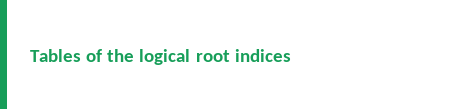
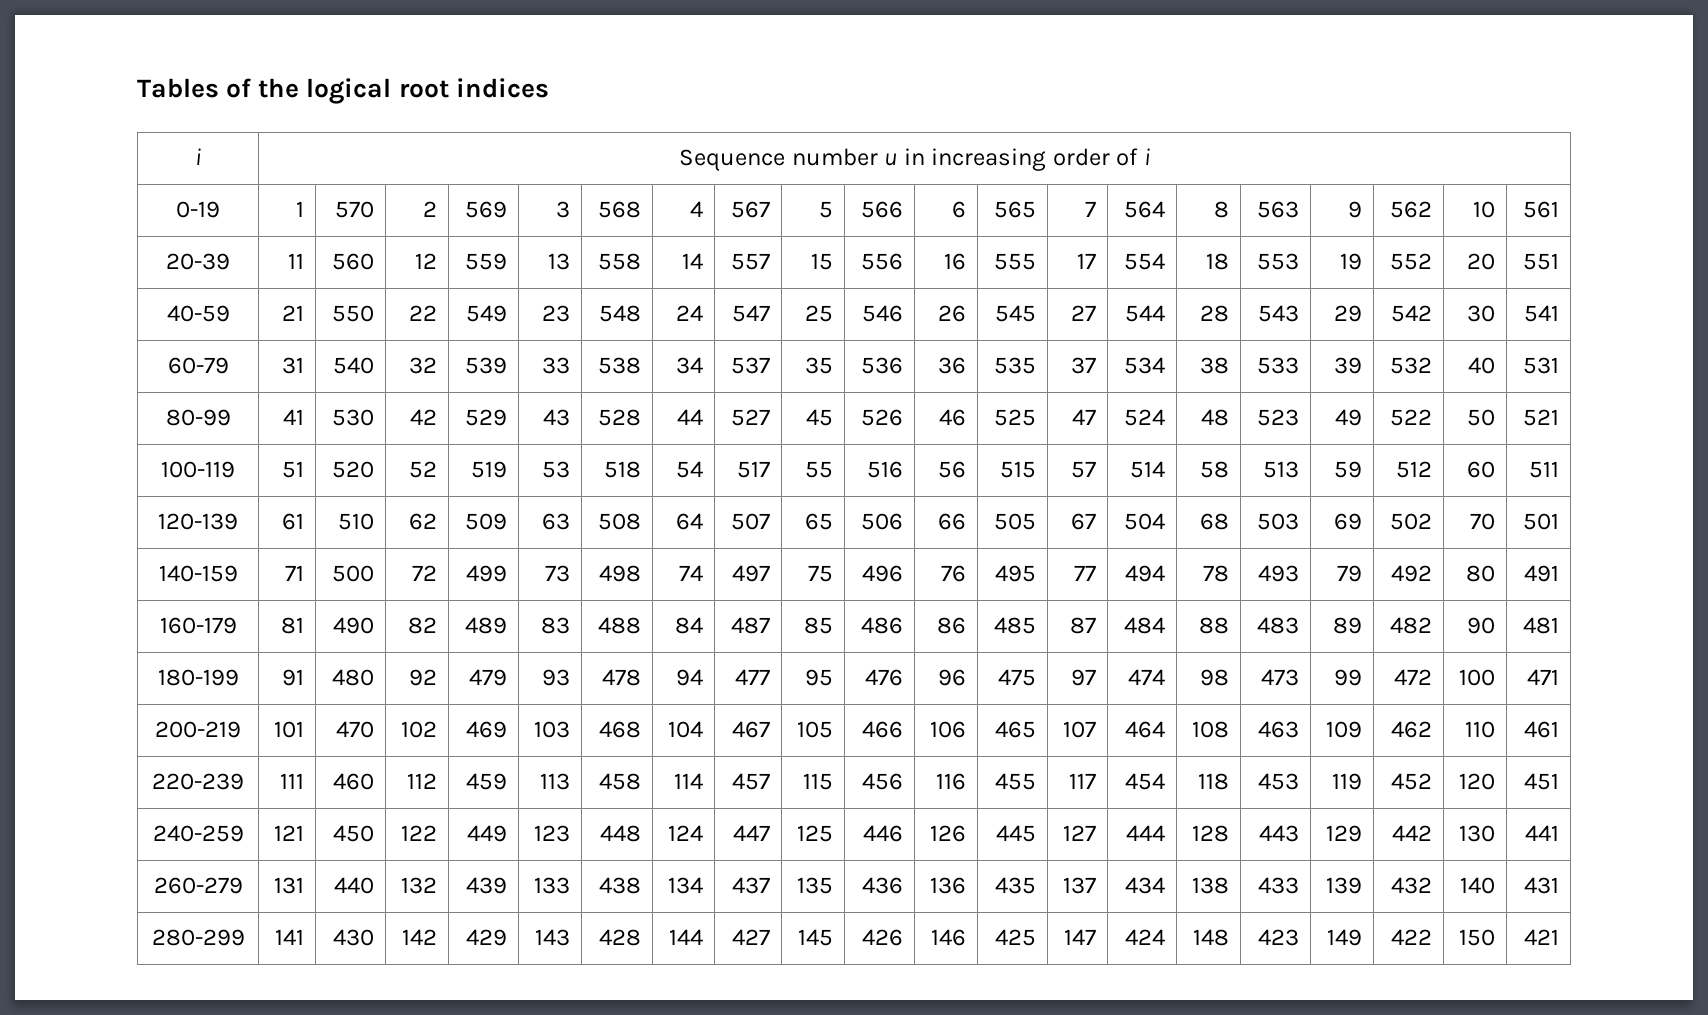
(291, 55) none -> [195,148,201,165] [679,148,1150,171] [176,201,220,218] [295,201,304,217] [334,201,374,218] [422,201,437,217] [464,201,507,218] [555,201,570,218] [597,201,641,218] [689,201,703,217] [730,201,770,218] [818,201,833,218] [860,201,903,218] [951,201,966,218] [993,201,1036,218] [1084,201,1096,217] [1123,201,1165,218] [1213,201,1229,218] [1256,201,1299,218] [1347,201,1362,218] [1389,201,1432,218] [1472,201,1495,218] [1522,201,1559,218] [166,253,230,270] [287,253,304,269] [331,253,374,270] [414,253,437,269] [464,253,507,270] [547,253,570,270] [597,253,641,270] [681,253,703,269] [730,253,770,270] [810,253,833,270] [860,253,903,270] [943,253,966,270] [993,253,1036,270] [1076,253,1096,269] [1123,253,1165,270] [1205,253,1229,270] [1256,253,1299,270] [1339,253,1362,270] [1389,253,1432,270] [1466,253,1495,270] [1522,253,1559,270] [166,305,230,322] [281,305,304,321] [331,305,374,322] [408,305,437,321] [465,305,507,322] [541,305,570,322] [598,305,641,322] [675,305,703,321] [731,305,770,322] [804,305,833,322] [861,305,903,322] [937,305,966,322] [994,305,1036,322] [1070,305,1096,321] [1124,305,1165,322] [1199,305,1229,322] [1257,305,1299,322] [1333,305,1362,322] [1390,305,1432,322] [1466,305,1495,322] [1523,305,1559,322] [167,357,229,374] [281,357,304,374] [332,357,374,374] [408,357,437,374] [464,357,507,374] [541,357,570,374] [597,357,641,374] [675,357,703,374] [730,357,770,374] [804,357,833,374] [860,357,903,374] [937,357,966,374] [993,357,1036,374] [1070,357,1096,374] [1123,357,1165,374] [1199,357,1229,374] [1256,357,1299,374] [1333,357,1362,374] [1389,357,1432,374] [1467,357,1495,374] [1522,357,1559,374] [165,409,231,426] [282,409,304,425] [331,409,374,426] [409,409,437,425] [464,409,507,426] [542,409,570,426] [597,409,641,426] [676,409,703,425] [730,409,770,426] [805,409,833,426] [860,409,903,426] [938,409,966,426] [993,409,1036,426] [1071,409,1096,425] [1123,409,1165,426] [1200,409,1229,426] [1256,409,1299,426] [1334,409,1362,426] [1389,409,1432,426] [1466,409,1495,426] [1522,409,1559,426] [161,461,235,478] [281,461,304,478] [331,461,374,478] [408,461,437,478] [470,461,507,478] [541,461,570,478] [603,461,641,478] [675,461,703,478] [736,461,770,478] [804,461,833,478] [866,461,903,478] [937,461,966,478] [999,461,1036,478] [1070,461,1096,478] [1129,461,1165,478] [1199,461,1229,478] [1262,461,1299,478] [1333,461,1362,478] [1395,461,1432,478] [1466,461,1495,478] [1528,461,1559,478] [158,513,238,530] [281,513,304,530] [337,513,374,530] [408,513,437,530] [464,513,507,530] [541,513,570,530] [597,513,641,530] [675,513,703,530] [730,513,770,530] [804,513,833,530] [860,513,903,530] [937,513,966,530] [993,513,1036,530] [1070,513,1096,530] [1123,513,1165,530] [1199,513,1229,530] [1256,513,1299,530] [1333,513,1362,530] [1389,513,1432,530] [1469,513,1495,530] [1522,513,1559,530] [158,565,238,582] [284,565,304,581] [331,565,374,582] [411,565,437,581] [465,565,507,582] [544,565,570,582] [598,565,641,582] [678,565,703,581] [731,565,770,582] [807,565,833,582] [861,565,903,582] [940,565,966,582] [994,565,1036,582] [1073,565,1096,581] [1124,565,1165,582] [1202,565,1229,582] [1257,565,1299,582] [1336,565,1362,582] [1390,565,1432,582] [1465,565,1495,582] [1523,565,1559,582] [159,617,237,634] [280,617,304,634] [332,617,374,634] [407,617,437,634] [464,617,507,634] [540,617,570,634] [597,617,641,634] [674,617,703,634] [730,617,770,634] [803,617,833,634] [860,617,903,634] [936,617,966,634] [993,617,1036,634] [1069,617,1096,634] [1123,617,1165,634] [1198,617,1229,634] [1256,617,1299,634] [1332,617,1362,634] [1389,617,1432,634] [1466,617,1495,634] [1522,617,1559,634] [157,669,239,686] [281,669,304,686] [331,669,374,686] [408,669,437,686] [468,669,507,686] [541,669,570,686] [601,669,641,686] [675,669,703,686] [734,669,770,685] [804,669,833,686] [864,669,903,686] [937,669,966,686] [997,669,1036,686] [1070,669,1096,686] [1127,669,1165,685] [1199,669,1229,686] [1260,669,1299,686] [1333,669,1362,686] [1393,669,1432,685] [1458,669,1495,686] [1526,669,1559,685] [155,721,241,738] [273,721,304,738] [335,721,374,738] [400,721,437,738] [465,721,507,738] [533,721,570,738] [598,721,641,738] [667,721,703,738] [731,721,770,738] [796,721,833,738] [861,721,903,738] [929,721,966,738] [994,721,1036,738] [1062,721,1096,738] [1124,721,1165,738] [1191,721,1229,738] [1257,721,1299,738] [1325,721,1362,738] [1390,721,1432,738] [1464,721,1495,738] [1523,721,1559,738] [152,773,244,790] [279,773,304,789] [332,773,374,790] [406,773,437,789] [465,773,507,790] [539,773,570,790] [598,773,641,790] [673,773,703,789] [731,773,770,790] [802,773,833,790] [861,773,903,790] [935,773,966,790] [994,773,1036,790] [1068,773,1096,789] [1124,773,1165,790] [1197,773,1229,790] [1257,773,1299,790] [1331,773,1362,790] [1390,773,1432,790] [1458,773,1495,790] [1523,773,1559,790] [152,825,244,842] [273,825,304,841] [332,825,374,842] [400,825,437,841] [466,825,507,842] [533,825,570,842] [599,825,641,842] [667,825,703,841] [732,825,770,841] [796,825,833,842] [862,825,903,842] [929,825,966,842] [995,825,1036,842] [1062,825,1096,841] [1125,825,1165,841] [1191,825,1229,842] [1258,825,1299,842] [1325,825,1362,842] [1391,825,1432,841] [1458,825,1495,842] [1524,825,1559,841] [153,877,243,894] [273,877,304,894] [333,877,374,894] [400,877,437,894] [465,877,507,894] [533,877,570,894] [598,877,641,894] [667,877,703,894] [731,877,770,894] [796,877,833,894] [861,877,903,894] [929,877,966,894] [994,877,1036,894] [1062,877,1096,894] [1124,877,1165,894] [1191,877,1229,894] [1257,877,1299,894] [1325,877,1362,894] [1390,877,1432,894] [1459,877,1495,894] [1523,877,1559,894] [151,929,245,946] [274,929,304,945] [332,929,374,946] [401,929,437,945] [465,929,507,946] [534,929,570,946] [598,929,641,946] [668,929,703,945] [731,929,770,945] [797,929,833,946] [861,929,903,946] [930,929,966,946] [994,929,1036,946] [1063,929,1096,945] [1124,929,1165,945] [1192,929,1229,946] [1257,929,1299,946] [1326,929,1362,946] [1390,929,1432,945] [1458,929,1495,946] [1523,929,1559,945] // i | Sequence number u in increasing order of i // 0-19 | 1 | 570 | 2 | 569 | 3 | 568 | 4 | 567 | 5 | 566 | 6 | 565 | 7 | 564 | 8 | 563 | 9 | 562 | 10 | 561 // 20-39 | 11 | 560 | 12 | 559 | 13 | 558 | 14 | 557 | 15 | 556 | 16 | 555 | 17 | 554 | 18 | 553 | 19 | 552 | 20 | 551 // 40-59 | 21 | 550 | 22 | 549 | 23 | 548 | 24 | 547 | 25 | 546 | 26 | 545 | 27 | 544 | 28 | 543 | 29 | 542 | 30 | 541 // 60-79 | 31 | 540 | 32 | 539 | 33 | 538 | 34 | 537 | 35 | 536 | 36 | 535 | 37 | 534 | 38 | 533 | 39 | 532 | 40 | 531 // 80-99 | 41 | 530 | 42 | 529 | 43 | 528 | 44 | 527 | 45 | 526 | 46 | 525 | 47 | 524 | 48 | 523 | 49 | 522 | 50 | 521 // 100-119 | 51 | 520 | 52 | 519 | 53 | 518 | 54 | 517 | 55 | 516 | 56 | 515 | 57 | 514 | 58 | 513 | 59 | 512 | 60 | 511 // 120-139 | 61 | 510 | 62 | 509 | 63 | 508 | 64 | 507 | 65 | 506 | 66 | 505 | 67 | 504 | 68 | 503 | 69 | 502 | 70 | 501 // 140-159 | 71 | 500 | 72 | 499 | 73 | 498 | 74 | 497 | 75 | 496 | 76 | 495 | 77 | 494 | 78 | 493 | 79 | 492 | 80 | 491 // 160-179 | 81 | 490 | 82 | 489 | 83 | 488 | 84 | 487 | 85 | 486 | 86 | 485 | 87 | 484 | 88 | 483 | 89 | 482 | 90 | 481 // 180-199 | 91 | 480 | 92 | 479 | 93 | 478 | 94 | 477 | 95 | 476 | 96 | 475 | 97 | 474 | 98 | 473 | 99 | 472 | 100 | 471 // 200-219 | 101 | 470 | 102 | 469 | 103 | 468 | 104 | 467 | 105 | 466 | 106 | 465 | 107 | 464 | 108 | 463 | 109 | 462 | 110 | 461 // 220-239 | 111 | 460 | 112 | 459 | 113 | 458 | 114 | 457 | 115 | 456 | 116 | 455 | 117 | 454 | 118 | 453 | 119 | 452 | 120 | 451 // 240-259 | 121 | 450 | 122 | 449 | 123 | 448 | 124 | 447 | 125 | 446 | 126 | 445 | 127 | 444 | 128 | 443 | 129 | 442 | 130 | 441 // 260-279 | 131 | 440 | 132 | 439 | 133 | 438 | 134 | 437 | 135 | 436 | 136 | 435 | 137 | 434 | 138 | 433 | 139 | 432 | 140 | 431 // 280-299 | 141 | 430 | 142 | 429 | 143 | 428 | 144 | 427 | 145 | 426 | 146 | 425 | 147 | 424 | 148 | 423 | 149 | 422 | 150 | 421

